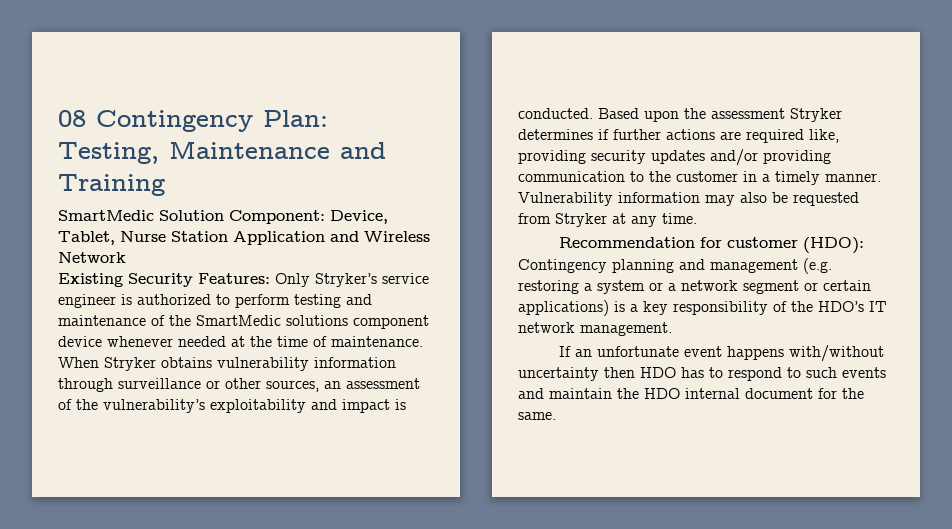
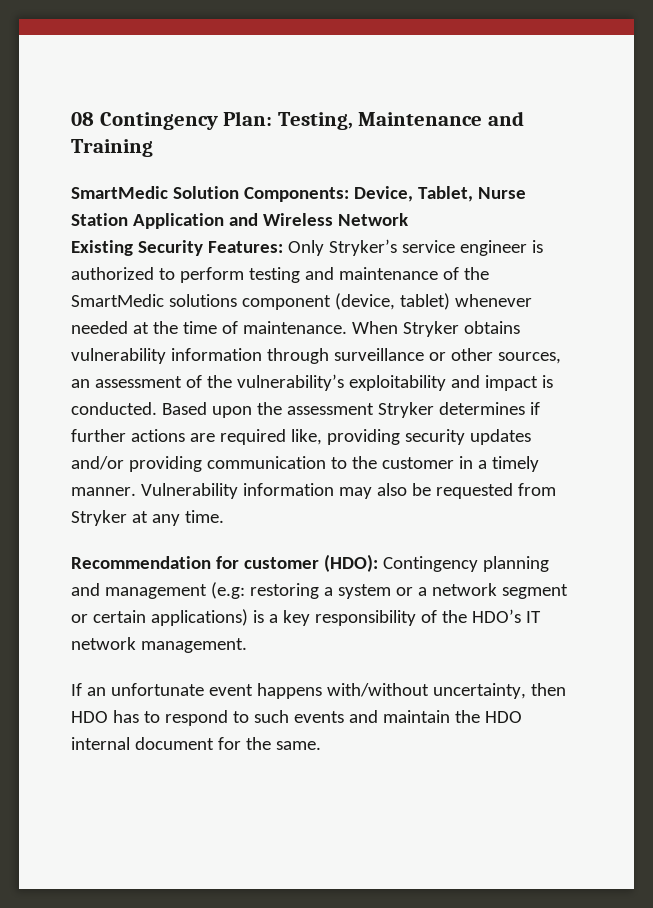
[229,210,325,224] Component: -> [243,187,349,202] Components:
[58,336,102,347] device -> [334,293,450,310] (device, tablet)
[803,258,832,274] (e.g. -> [210,582,245,599] (e.g:
[518,367,599,381] uncertainty -> [432,683,526,699] uncertainty,

